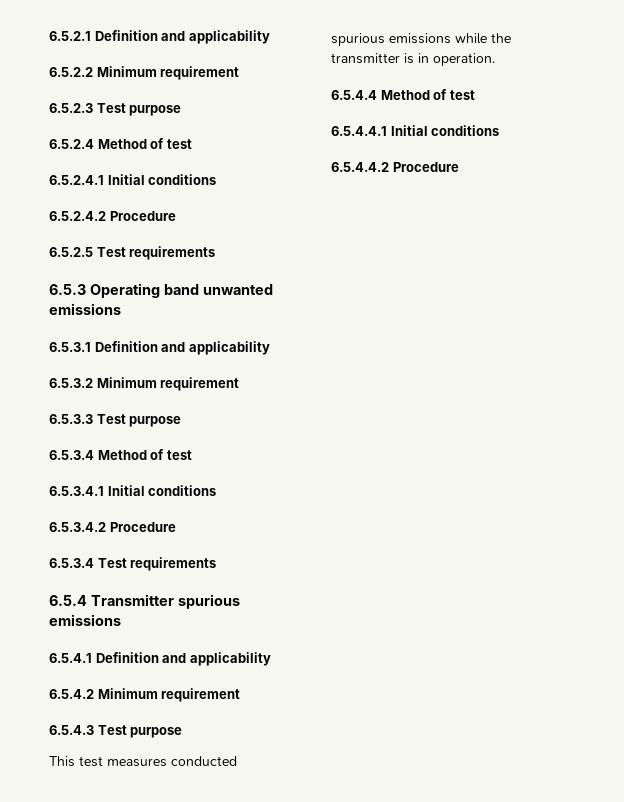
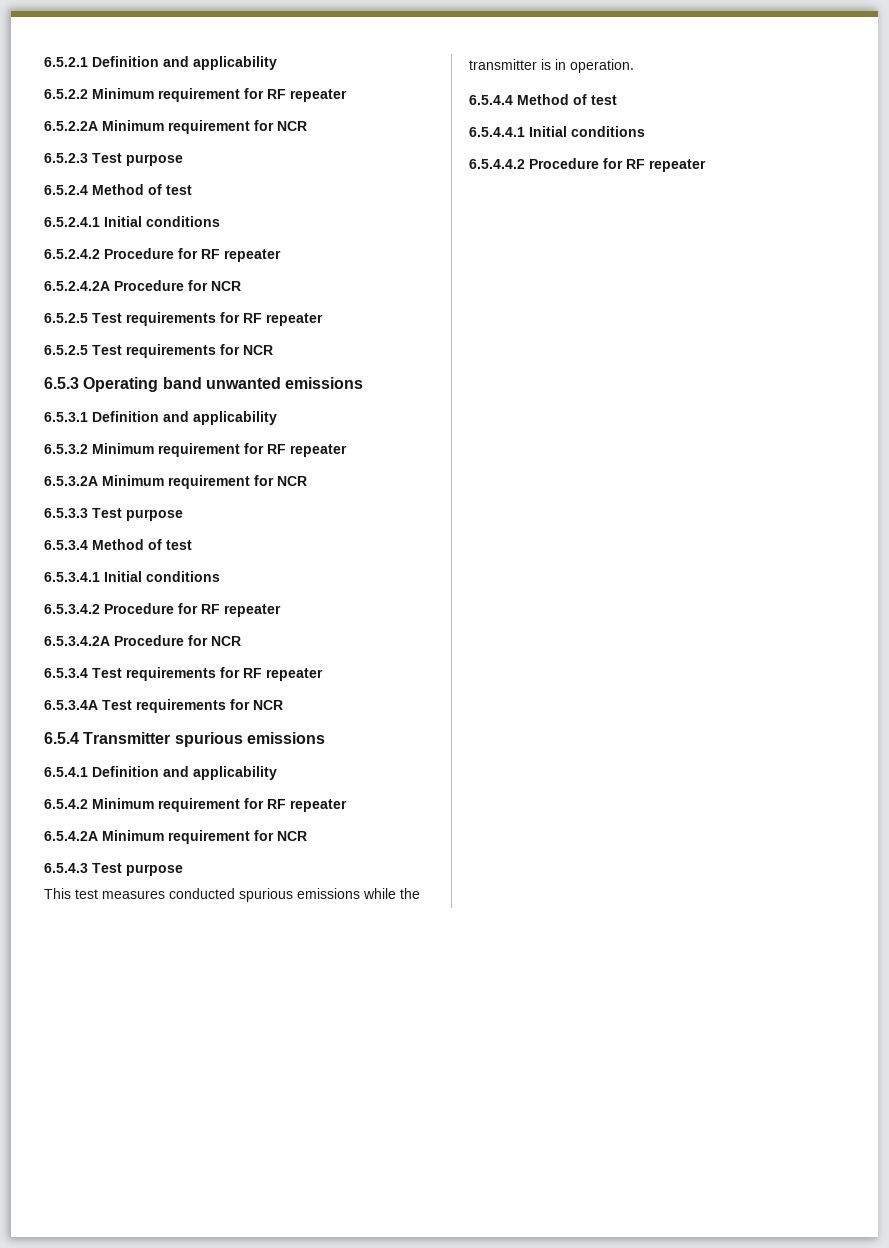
(240, 73) none -> [244,88,347,102] [44,120,307,134] for RF repeater // 6.5.2.2A Minimum requirement for NCR
[49,246,216,260] // 6.5.2.5 Test requirements -> [178,248,281,262] [44,280,241,291] [44,312,323,326] [44,344,273,358] for RF repeater // 6.5.2.4.2A Procedure for NCR // 6.5.2.5 Test requirements for RF repeater // 6.5.2.5 Test requirements for NCR
(240, 384) none -> [244,443,347,457] [44,475,307,489] for RF repeater // 6.5.3.2A Minimum requirement for NCR
[49,557,217,571] // 6.5.3.4 Test requirements -> [178,603,281,617] [44,635,241,646] [44,667,323,681] [44,699,283,713] for RF repeater // 6.5.3.4.2A Procedure for NCR // 6.5.3.4 Test requirements for RF repeater // 6.5.3.4A Test requirements for NCR
(241, 695) none -> [244,798,347,812] [44,830,307,844] for RF repeater // 6.5.4.2A Minimum requirement for NCR
(459, 167) none -> [603,158,706,172] for RF repeater

